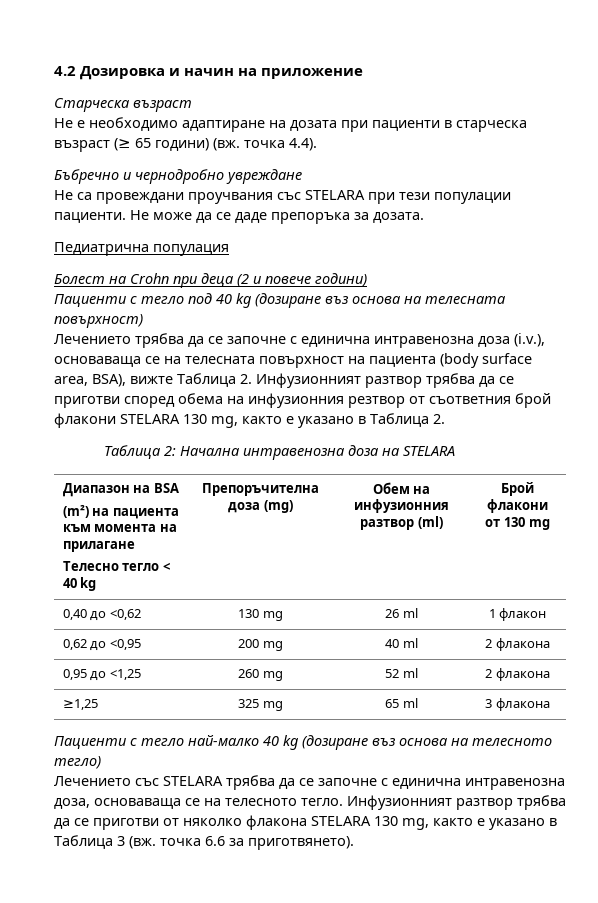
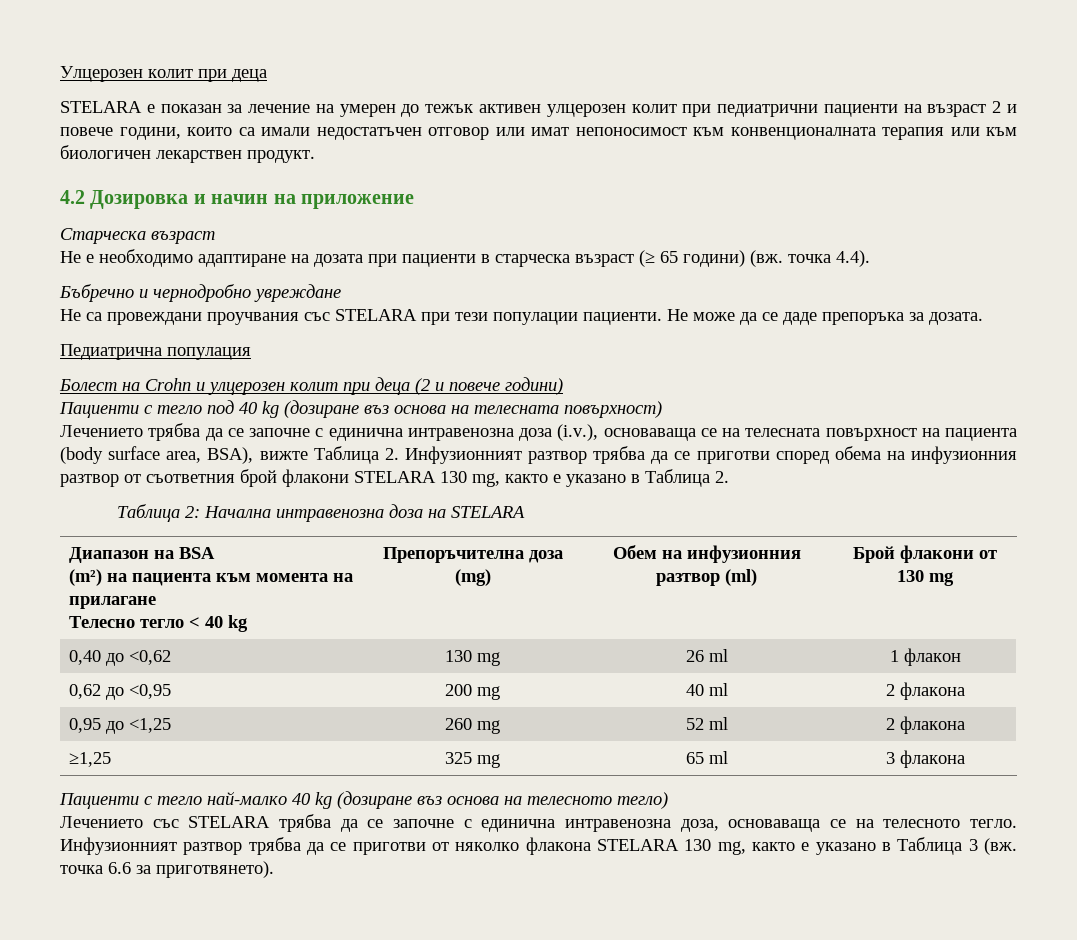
(54, 71) none -> [60,66,267,82] [60,101,1018,117] [60,127,1017,140] [60,145,315,163] Улцерозен колит при деца // STELARA е показан за лечение на умерен до тежък активен улцерозен колит при педиатрични пациенти на възраст 2 и повече години, които са имали недостатъчен отговор или имат непоносимост към конвенционалната терапия или към биологичен лекарствен продукт. //
(169, 278) none -> [196,382,338,395] и улцерозен колит
[348,396,405,408] резтвор -> [60,474,119,487] разтвор

